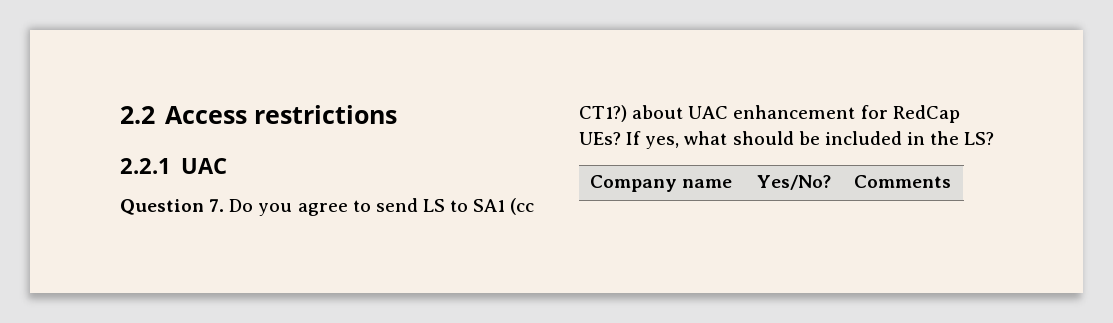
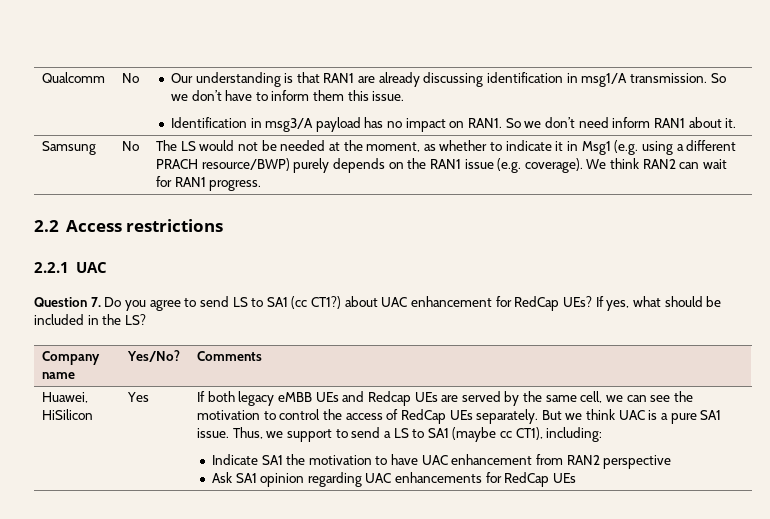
(120, 115) none -> [42,72,106,83] [122,73,140,83] [170,72,726,87] [170,90,405,101] [170,117,737,132] [42,141,97,155] [122,141,140,151] [156,140,737,155] [156,158,728,173] [156,176,262,191] Qualcomm | No | Our understanding is that RAN1 are already discussing identification in msg1/A transmission. So we don’t have to inform them this issue. // Identification in msg3/A payload has no impact on RAN1. So we don’t need inform RAN1 about it. // Samsung | No | The LS would not be needed at the moment, as whether to indicate it in Msg1 (e.g. using a different PRACH resource/BWP) purely depends on the RAN1 issue (e.g. coverage). We think RAN2 can wait for RAN1 progress. //
(952, 181) none -> [42,392,89,403] [42,409,94,420] [127,392,150,402] [197,391,693,406] [197,409,722,424] [197,427,603,442] [211,454,672,469] [211,472,577,487] // Huawei, HiSilicon | Yes | If both legacy eMBB UEs and Redcap UEs are served by the same cell, we can see the motivation to control the access of RedCap UEs separately. But we think UAC is a pure SA1 issue. Thus, we support to send a LS to SA1 (maybe cc CT1), including: // Indicate SA1 the motivation to have UAC enhancement from RAN2 perspective // Ask SA1 opinion regarding UAC enhancements for RedCap UEs

